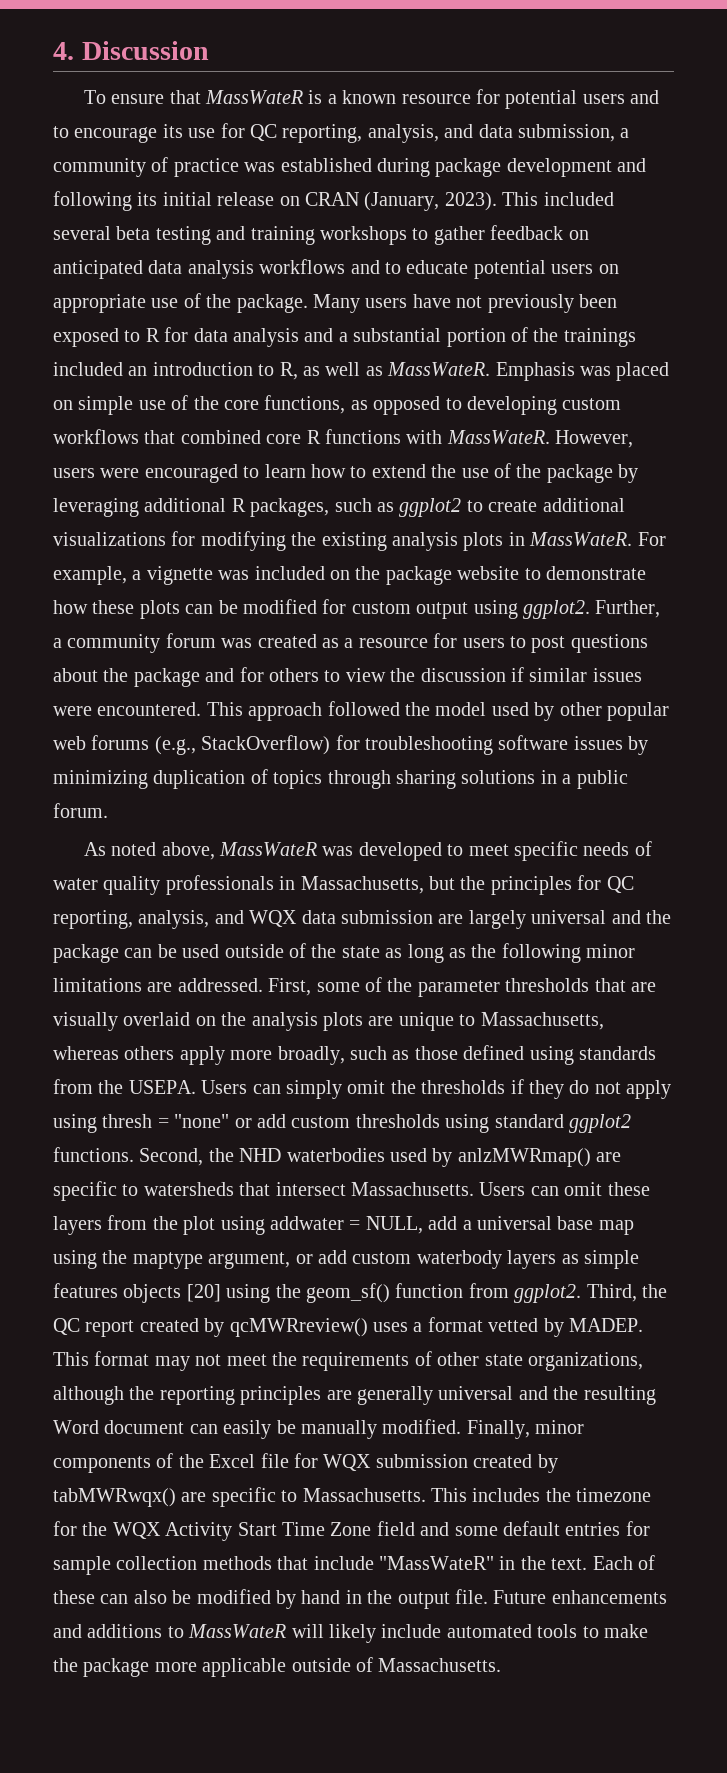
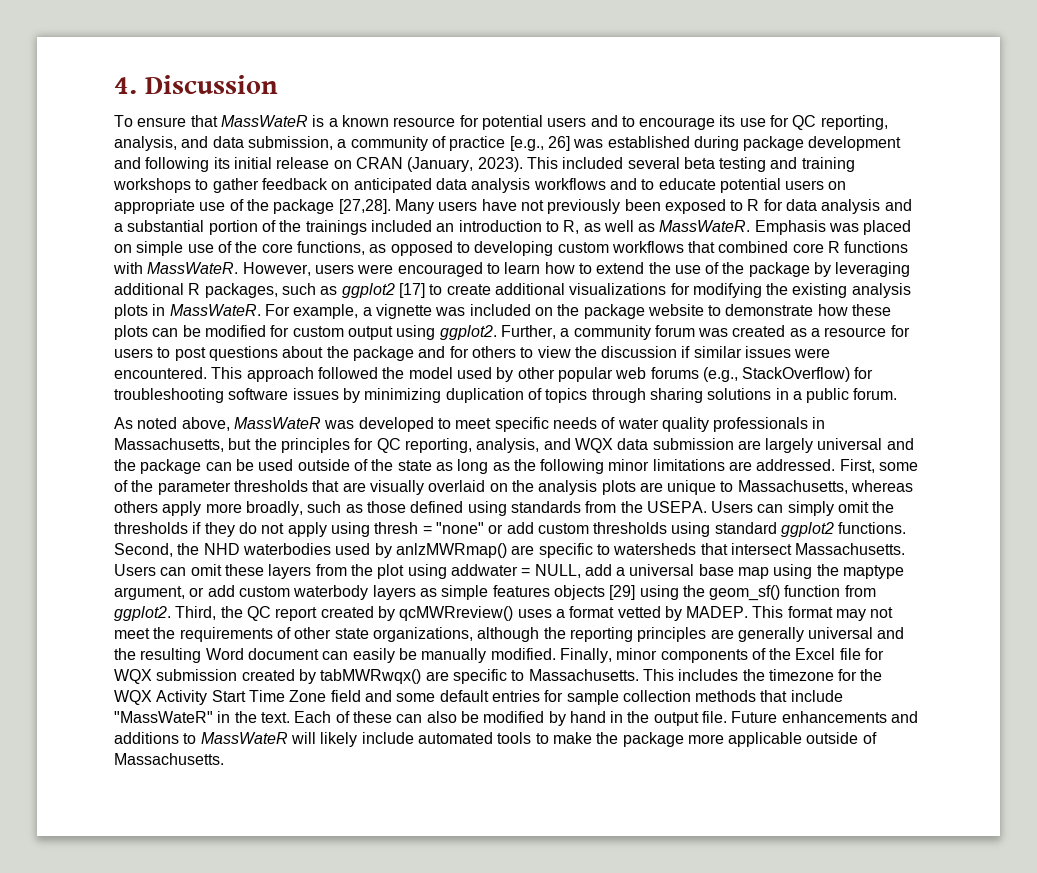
(239, 167) none -> [509,136,570,151] [e.g., 26]
[236,294,308,313] package. -> [273,199,391,214] package [27,28].
(462, 507) none -> [398,283,425,298] [17]
[186,1284,221,1302] [20] -> [609,585,636,600] [29]

